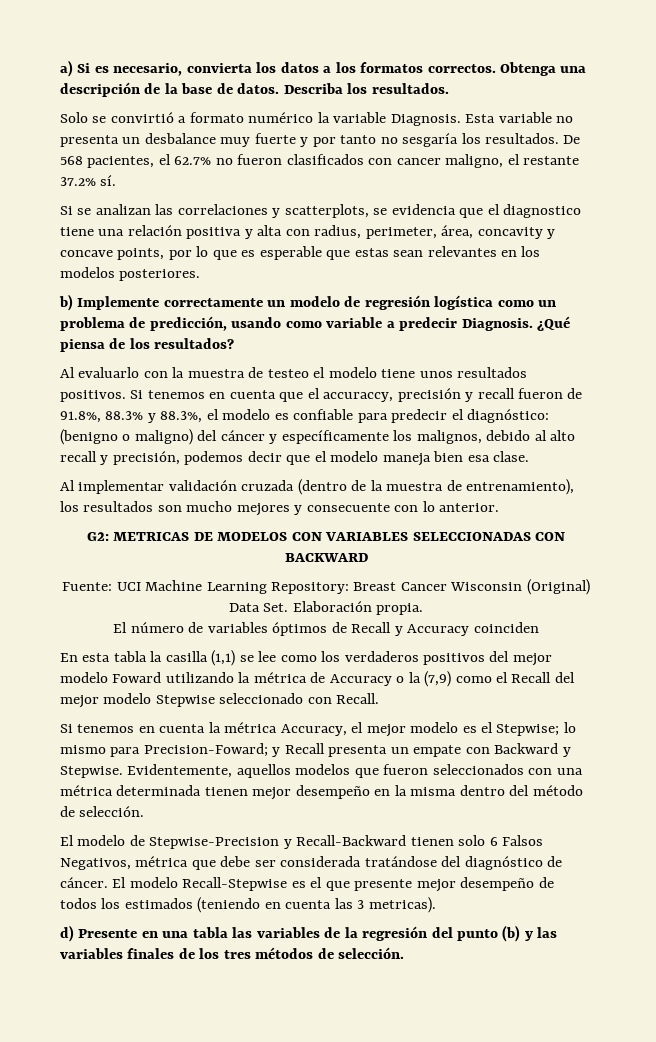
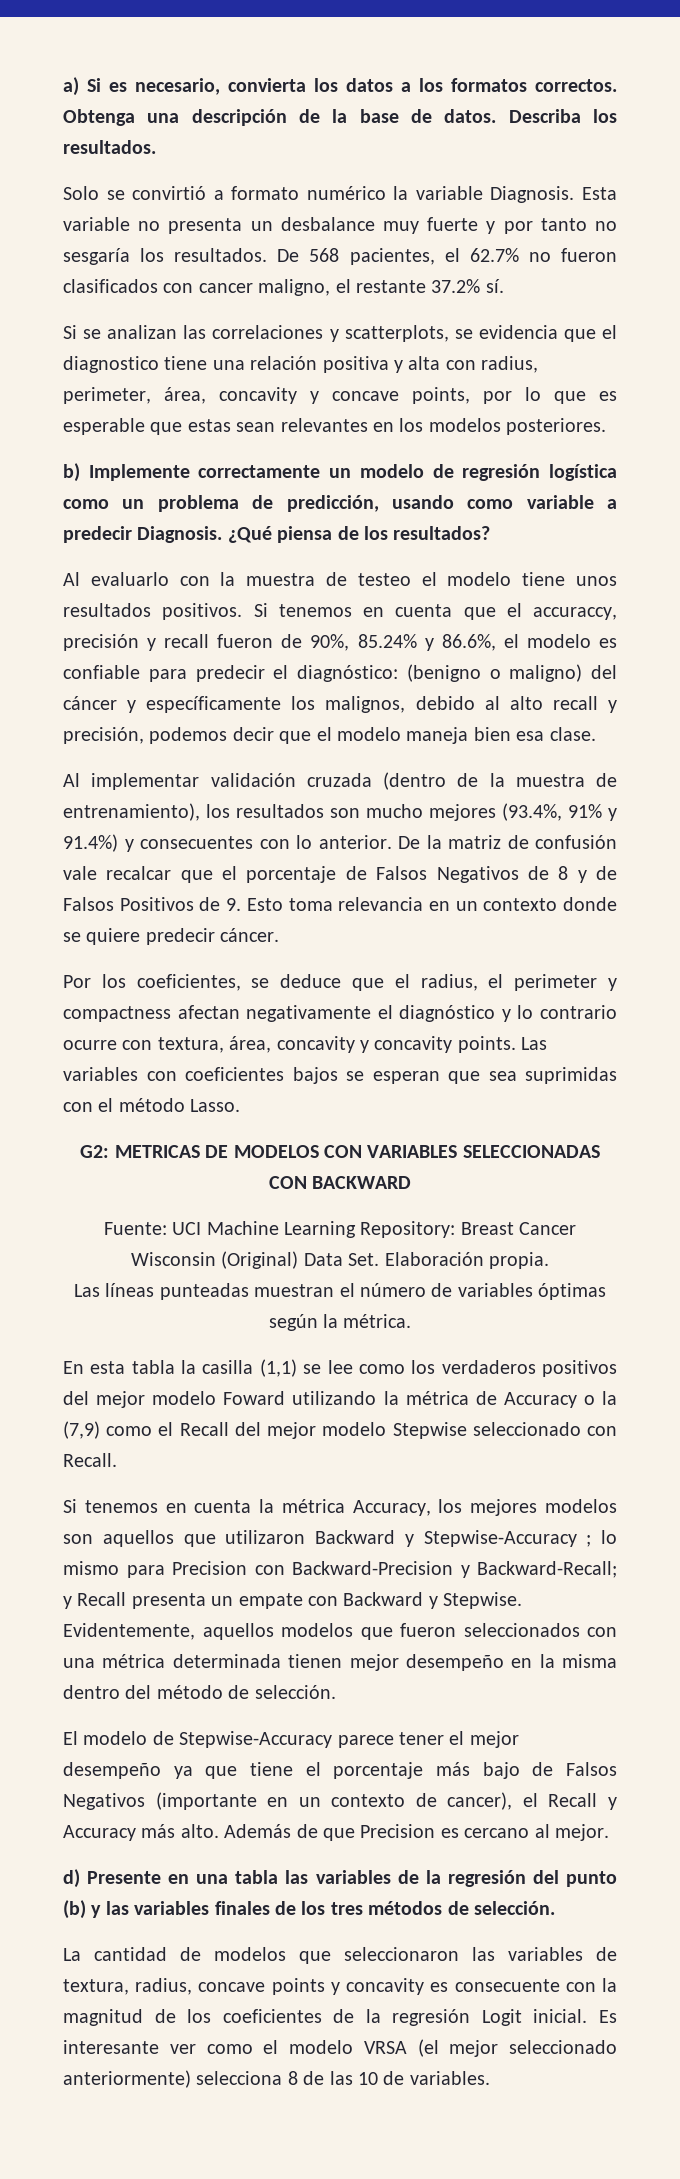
[60,411,203,423] 91.8%, 88.3% y 88.3%, -> [310,634,496,651] 90%, 85.24% y 86.6%,
[294,501,500,515] y consecuente con lo anterior. -> [502,803,617,821] [63,834,617,852] [63,866,618,883] [63,897,617,911] [63,928,280,945] [63,974,617,991] [63,1005,617,1022] [63,1036,548,1053] [63,1067,617,1084] [63,1098,241,1112] (93.4%, 91% y 91.4%) y consecuentes con lo anterior. De la matriz de confusión vale recalcar que el porcentaje de Falsos Negativos de 8 y de Falsos Positivos de 9. Esto toma relevancia en un contexto donde se quiere predecir cáncer. // Por los coeficientes, se deduce que el radius, el perimeter y compactness afectan negativamente el diagnóstico y lo contrario ocurre con textura, área, concavity y concavity points. Las variables con coeficientes bajos se esperan que sea suprimidas con el método Lasso.
[113,622,539,636] El número de variables óptimos de Recall y Accuracy coinciden -> [73,1283,607,1300] [268,1314,412,1331] Las líneas punteadas muestran el número de variables óptimas según la métrica.
[351,722,576,737] [60,743,268,757] el mejor modelo es el Stepwise; lo mismo para Precision-Foward; -> [438,1499,617,1516] [63,1530,617,1547] [63,1561,617,1578] los mejores modelos son aquellos que utilizaron Backward y Stepwise-Accuracy ; lo mismo para Precision con Backward-Precision y Backward-Recall;
[149,835,544,849] [60,856,563,870] [60,877,554,892] [60,897,436,913] Stepwise-Precision y Recall-Backward tienen solo 6 Falsos Negativos, métrica que debe ser considerada tratándose del diagnóstico de cáncer. El modelo Recall-Stepwise es el que presente mejor desempeño de todos los estimados (teniendo en cuenta las 3 metricas). -> [179,1731,519,1748] [63,1762,617,1779] [63,1792,617,1810] [63,1824,609,1841] Stepwise-Accuracy parece tener el mejor desempeño ya que tiene el porcentaje más bajo de Falsos Negativos (importante en un contexto de cancer), el Recall y Accuracy más alto. Además de que Precision es cercano al mejor.
(405, 953) none -> [63,1947,617,1964] [63,1978,617,1995] [63,2009,617,2026] [63,2039,617,2057] [63,2070,490,2088] // La cantidad de modelos que seleccionaron las variables de textura, radius, concave points y concavity es consecuente con la magnitud de los coeficientes de la regresión Logit inicial. Es interesante ver como el modelo VRSA (el mejor seleccionado anteriormente) selecciona 8 de las 10 de variables.

